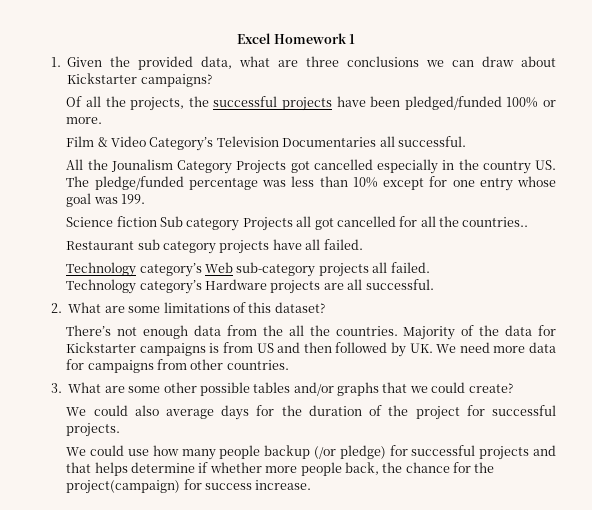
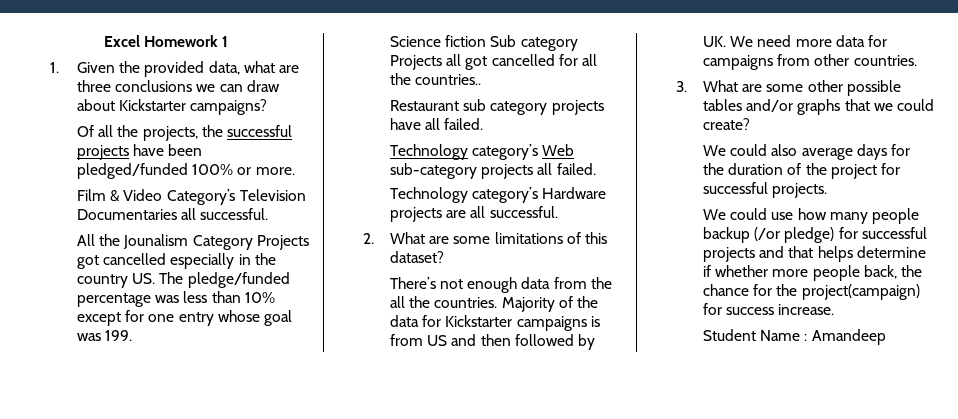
(312, 485) none -> [702,329,886,345] // Student Name : Amandeep

